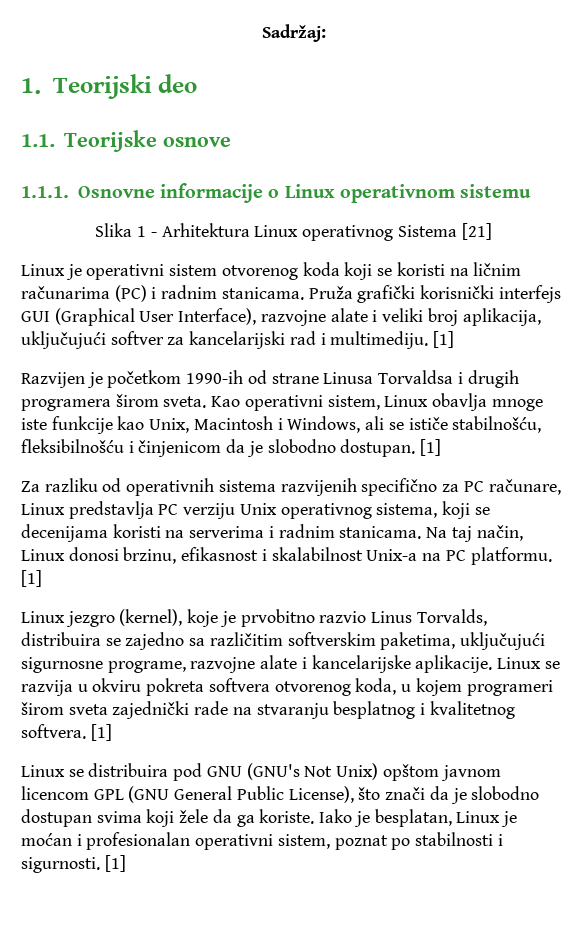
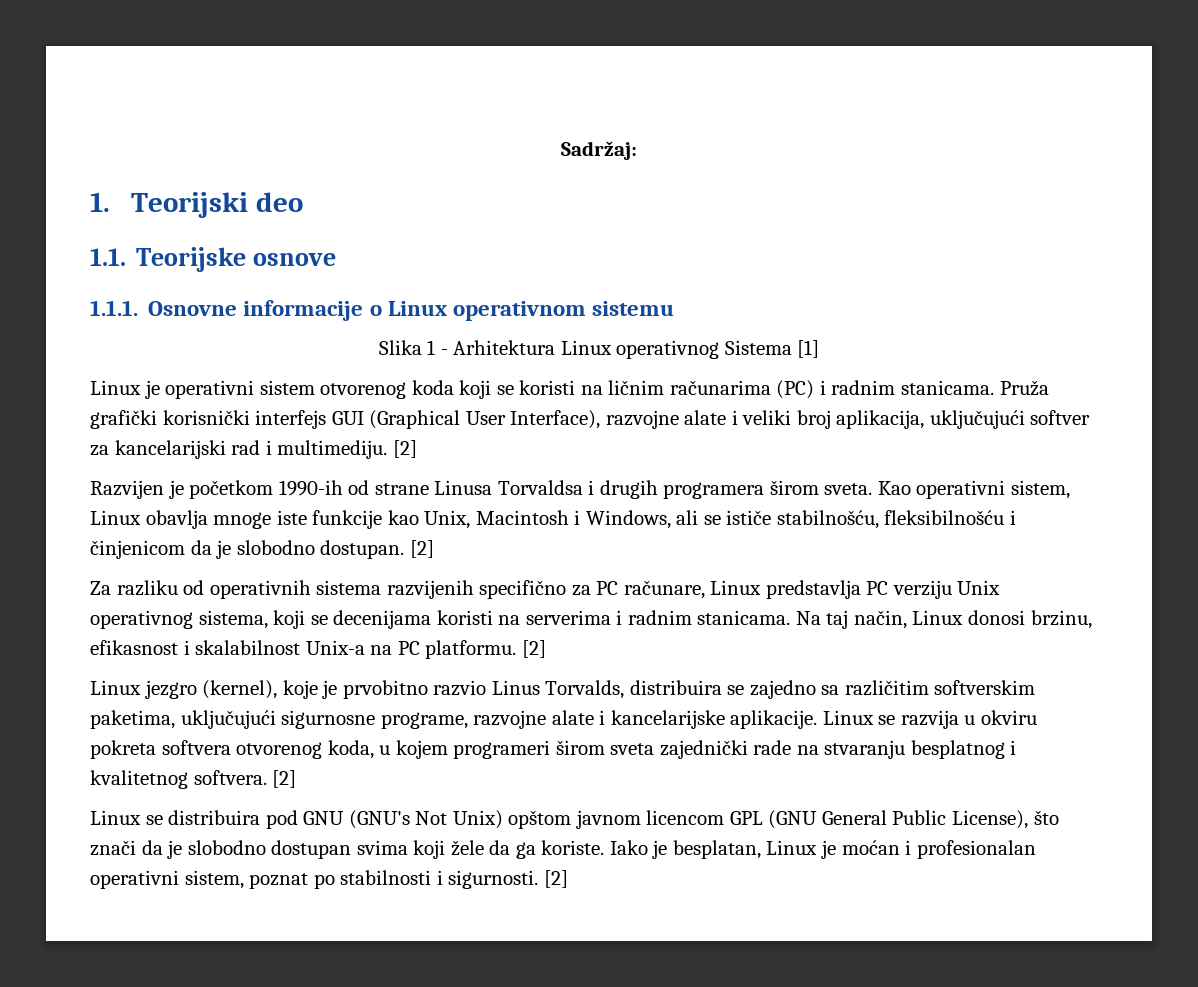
[461,223,492,240] [21] -> [797,340,820,358] [1]
[433,331,455,348] [1] -> [392,440,417,458] [2]
[420,439,442,456] [1] -> [409,540,434,558] [2]
[21,570,42,587] [1] -> [521,640,546,658] [2]
[90,724,112,741] [1] -> [272,770,297,788] [2]
[104,855,126,872] [1] -> [543,870,568,888] [2]

